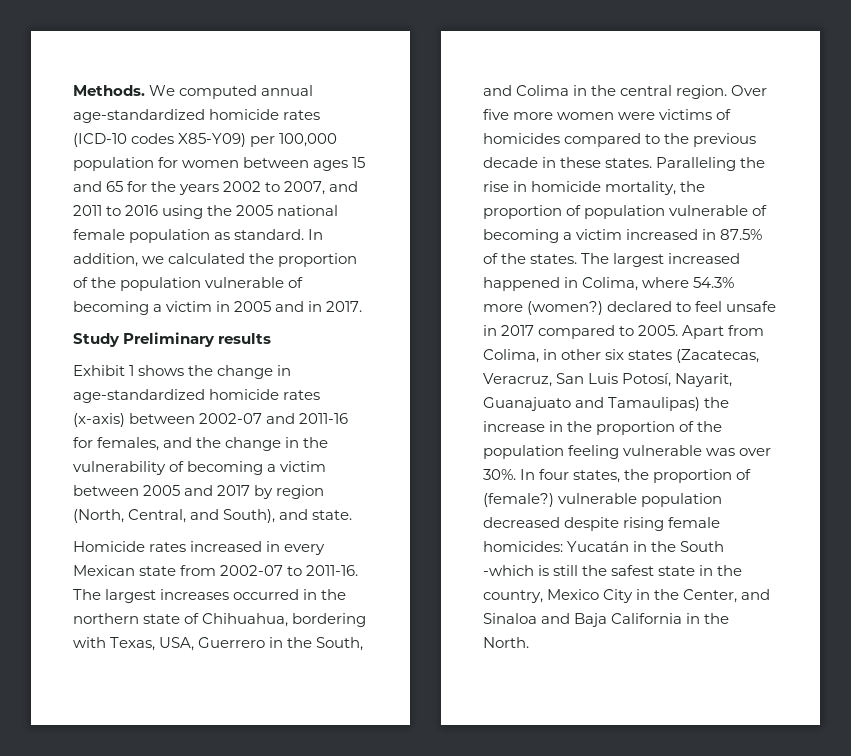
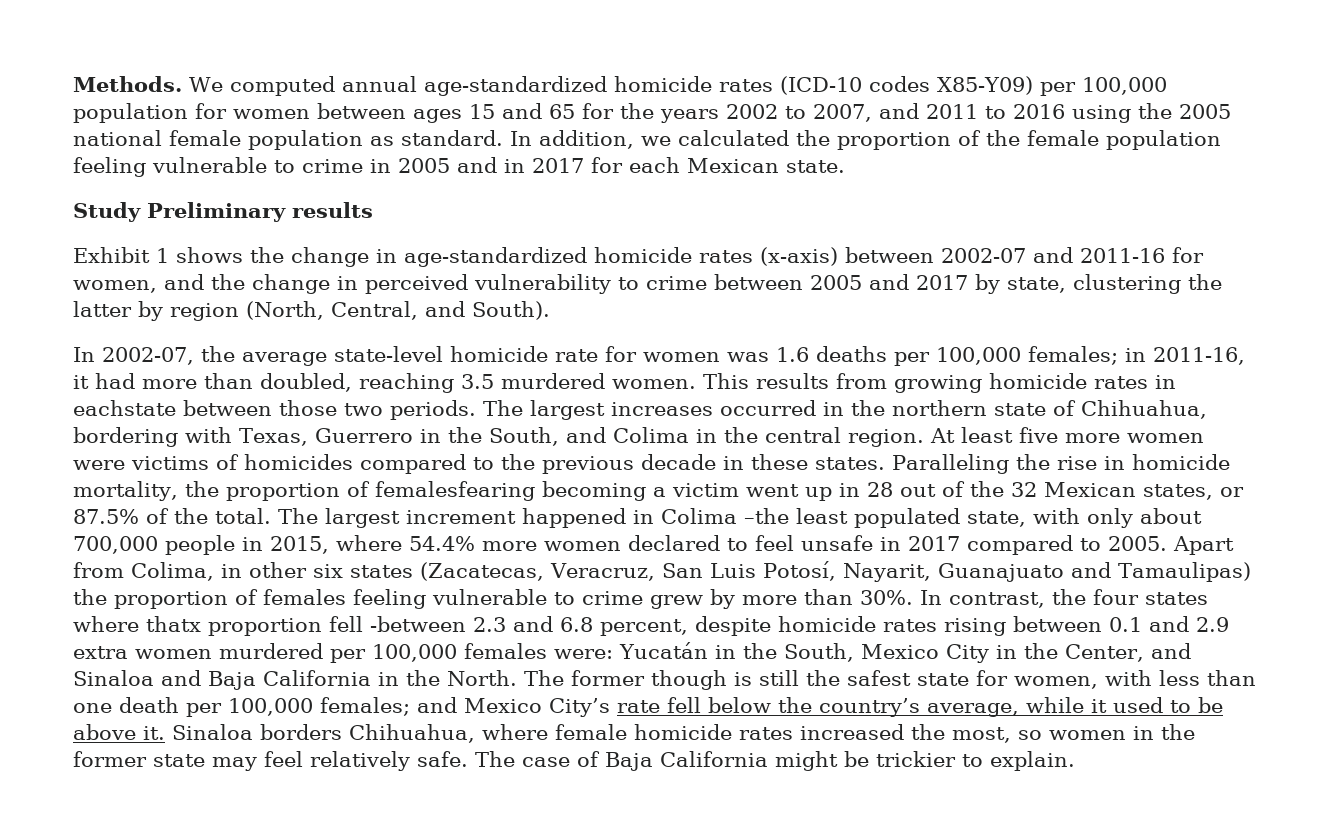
[120,277,304,291] [73,301,363,315] population vulnerable of becoming a victim in 2005 and in 2017. -> [1027,130,1221,150] [73,157,845,177] female population feeling vulnerable to crime in 2005 and in 2017 for each Mexican state.
[97,437,160,451] females, -> [73,280,157,293] women,
[303,437,329,448] [73,461,327,475] the vulnerability of becoming a victim -> [365,274,707,294] perceived vulnerability to crime
[276,485,325,499] [73,509,353,523] [73,541,326,555] [73,565,359,576] region (North, Central, and South), and state. // Homicide rates increased in every Mexican state from 2002-07 to 2011-16. -> [1007,274,1222,294] [73,301,550,321] [73,346,1245,366] [73,373,1176,393] [73,400,476,420] state, clustering the latter by region (North, Central, and South). // In 2002-07, the average state-level homicide rate for women was 1.6 deaths per 100,000 females; in 2011-16, it had more than doubled, reaching 3.5 murdered women. This results from growing homicide rates in eachstate between those two periods.
[159,637,195,651] USA, -> (308, 437) none
[731,85,768,96] Over -> [929,427,1013,443] At least
[584,205,768,219] [483,229,717,243] population vulnerable of becoming a victim increased in -> [374,481,1244,501] femalesfearing becoming a victim went up in 28 out of the 32 Mexican states, or
[530,253,741,267] states. The largest increased -> [215,508,516,528] total. The largest increment
[582,277,735,291] [483,301,604,315] Colima, where 54.3% more (women?) -> [661,508,1202,528] [73,535,621,555] Colima –the least populated state, with only about 700,000 people in 2015, where 54.4% more women
[483,421,723,435] [483,445,772,459] [483,469,752,483] [483,493,723,507] [483,517,721,531] [483,541,725,552] [483,565,743,576] [483,590,543,603] increase in the proportion of the population feeling vulnerable was over 30%. In four states, the proportion of (female?) vulnerable population decreased despite rising female homicides: Yucatán in the South -which is still the safest state in the country, -> [114,589,1208,609] [73,616,1229,636] [73,642,854,663] proportion of females feeling vulnerable to crime grew by more than 30%. In contrast, the four states where thatx proportion fell -between 2.3 and 6.8 percent, despite homicide rates rising between 0.1 and 2.9 extra women murdered per 100,000 females were: Yucatán in the South,
(529, 642) none -> [524,670,1256,690] [73,697,1223,717] [73,724,1195,743] [73,751,1075,771] The former though is still the safest state for women, with less than one death per 100,000 females; and Mexico City’s rate fell below the country’s average, while it used to be above it. Sinaloa borders Chihuahua, where female homicide rates increased the most, so women in the former state may feel relatively safe. The case of Baja California might be trickier to explain.

